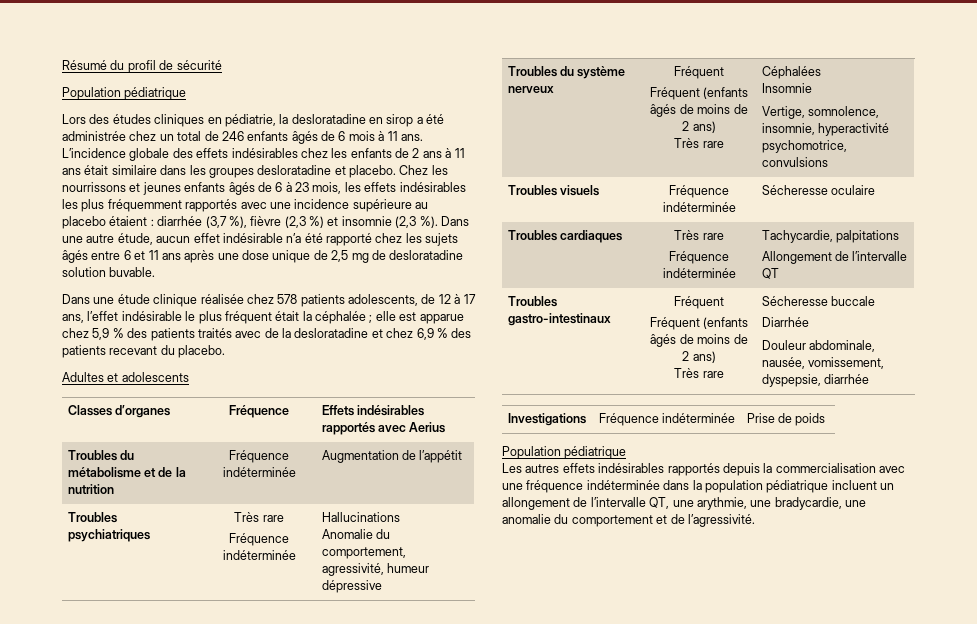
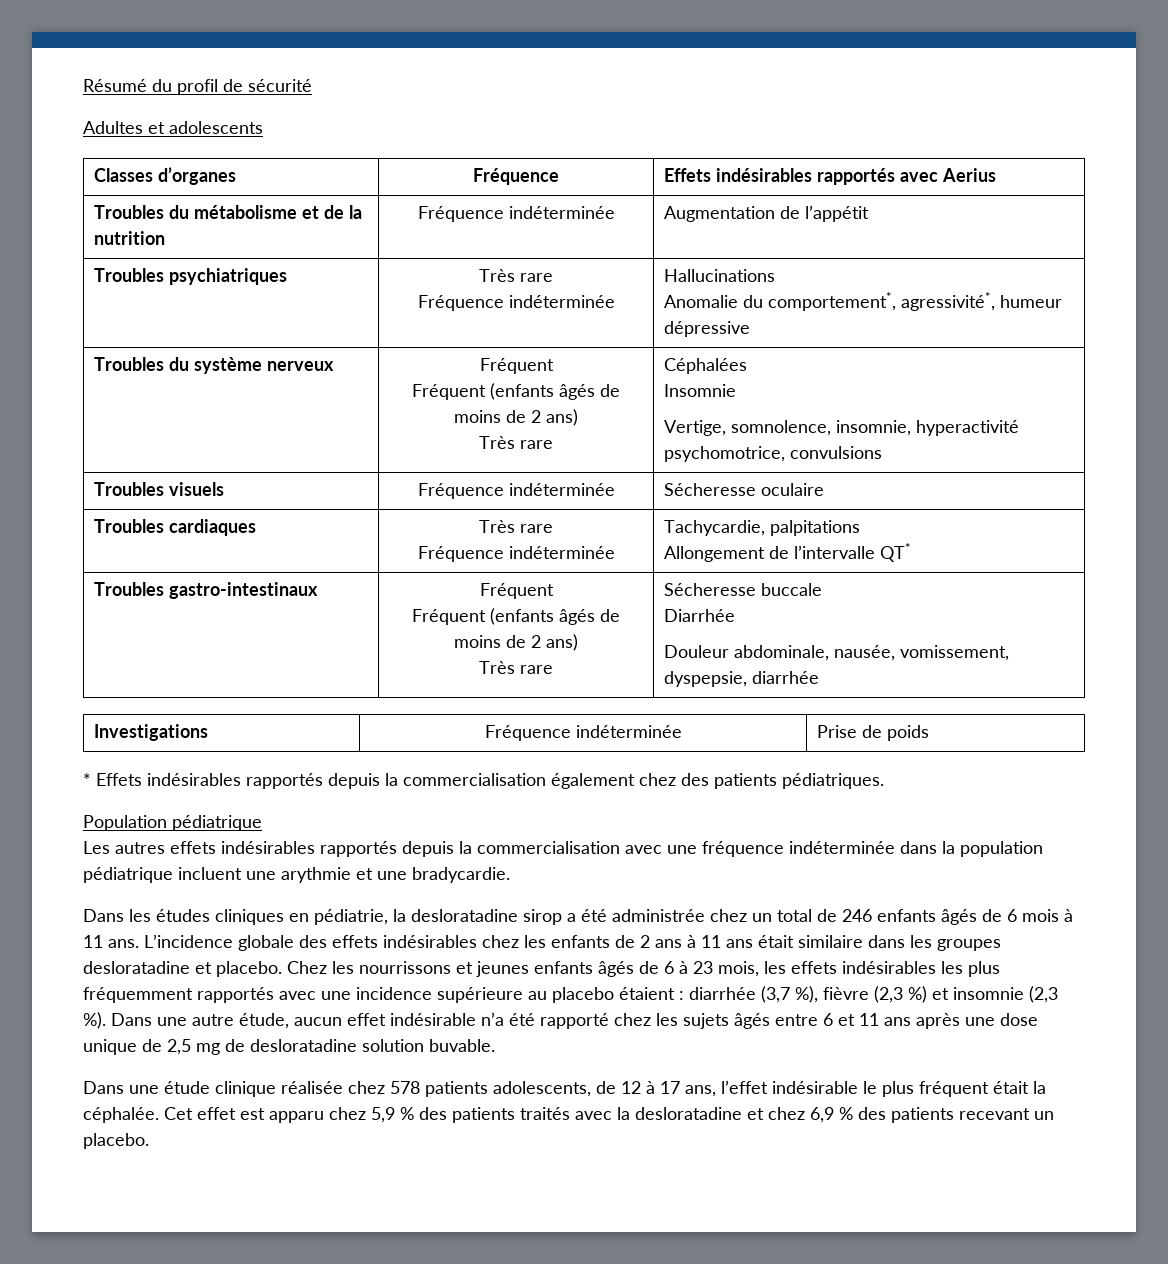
[62,87,187,100] [62,114,110,124] Population pédiatrique // Lors des -> [83,121,263,134] [93,167,236,185] [473,168,559,185] [663,168,996,185] [93,205,362,219] [93,231,165,245] [417,206,615,222] [663,205,869,222] [93,268,287,285] [479,269,553,282] [417,295,615,311] [663,269,775,282] [663,292,1062,311] [663,321,750,337] [93,357,334,374] [479,358,554,374] [412,383,620,400] [454,409,578,426] [479,436,553,449] [663,358,747,374] [663,384,736,397] [663,420,1019,436] [663,446,882,462] [93,482,224,496] [417,483,615,499] [663,483,824,496] [93,519,256,536] [479,520,553,533] [417,546,615,562] [663,520,860,536] [663,543,911,562] [93,582,318,599] [479,583,554,599] [412,608,620,625] [454,634,578,651] [479,661,553,674] [663,583,822,596] [663,609,735,622] [663,645,1009,661] [663,671,819,687] [93,724,208,741] [484,725,682,741] [816,725,929,741] [83,773,884,789] [83,815,262,831] [83,841,1043,857] [83,867,510,883] [83,909,151,922] Adultes et adolescents // Classes d’organes | Fréquence | Effets indésirables rapportés avec Aerius // Troubles du métabolisme et de la nutrition | Fréquence indéterminée | Augmentation de l’appétit // Troubles psychiatriques | Très rare // Fréquence indéterminée | Hallucinations // Anomalie du comportement*, agressivité*, humeur dépressive // Troubles du système nerveux | Fréquent // Fréquent (enfants âgés de moins de 2 ans) // Très rare | Céphalées // Insomnie // Vertige, somnolence, insomnie, hyperactivité psychomotrice, convulsions // Troubles visuels | Fréquence indéterminée | Sécheresse oculaire // Troubles cardiaques | Très rare // Fréquence indéterminée | Tachycardie, palpitations // Allongement de l’intervalle QT* // Troubles gastro-intestinaux | Fréquent // Fréquent (enfants âgés de moins de 2 ans) // Très rare | Sécheresse buccale // Diarrhée // Douleur abdominale, nausée, vomissement, dyspepsie, diarrhée // Investigations | Fréquence indéterminée | Prise de poids // * Effets indésirables rapportés depuis la commercialisation également chez des patients pédiatriques. // Population pédiatrique // Les autres effets indésirables rapportés depuis la commercialisation avec une fréquence indéterminée dans la population pédiatrique incluent une arythmie et une bradycardie. // Dans les
[369,117,383,124] en -> (518, 915) none
[315,311,464,324] céphalée ; elle est apparue -> [83,1107,324,1123] céphalée. Cet effet est apparu
[264,328,279,338] de -> (612, 1115) none
[160,345,226,358] [62,372,189,382] [67,405,170,418] [229,405,289,418] [321,405,424,416] [321,422,446,435] [67,450,134,461] [67,467,186,478] [67,484,114,494] [229,450,289,463] [222,467,296,477] [321,450,463,463] [67,512,117,523] [67,529,150,542] [234,512,284,522] [229,533,289,546] [222,550,296,560] [321,512,400,522] [321,529,390,539] [321,547,406,559] [321,563,429,576] [321,580,382,593] [507,66,626,79] [507,86,554,93] [674,66,724,79] [649,87,749,100] [650,104,748,117] [682,121,716,133] [674,138,724,148] [761,66,821,79] [761,83,812,93] [761,106,879,119] [761,123,889,136] [761,140,847,153] [761,157,828,167] [507,185,599,196] [669,185,729,198] [662,202,736,212] [761,185,875,195] [507,230,622,243] [674,230,724,240] [669,251,729,264] [662,268,736,278] [761,230,899,243] [761,251,908,264] [761,268,779,279] [507,296,557,307] [507,313,611,326] [674,296,724,309] [649,317,749,330] [650,334,748,347] [682,351,716,363] [674,368,724,378] [761,296,875,306] [761,317,809,327] [761,340,875,352] [761,357,884,369] [761,374,869,387] [507,413,586,426] [598,413,736,426] [746,413,826,426] [502,446,627,459] [502,463,905,476] [502,480,894,493] [502,497,866,510] [502,514,755,527] du placebo. // Adultes et adolescents // Classes d’organes | Fréquence | Effets indésirables rapportés avec Aerius // Troubles du métabolisme et de la nutrition | Fréquence indéterminée | Augmentation de l’appétit // Troubles psychiatriques | Très rare // Fréquence indéterminée | Hallucinations // Anomalie du comportement, agressivité, humeur dépressive // Troubles du système nerveux | Fréquent // Fréquent (enfants âgés de moins de 2 ans) // Très rare | Céphalées // Insomnie // Vertige, somnolence, insomnie, hyperactivité psychomotrice, convulsions // Troubles visuels | Fréquence indéterminée | Sécheresse oculaire // Troubles cardiaques | Très rare // Fréquence indéterminée | Tachycardie, palpitations // Allongement de l’intervalle QT // Troubles gastro-intestinaux | Fréquent // Fréquent (enfants âgés de moins de 2 ans) // Très rare | Sécheresse buccale // Diarrhée // Douleur abdominale, nausée, vomissement, dyspepsie, diarrhée // Investigations | Fréquence indéterminée | Prise de poids // Population pédiatrique // Les autres effets indésirables rapportés depuis la commercialisation avec une fréquence indéterminée dans la population pédiatrique incluent un allongement de l’intervalle QT, une arythmie, une bradycardie, une anomalie du comportement et de l’agressivité. -> [1034,1111,1054,1120] [83,1133,149,1149] un placebo.

